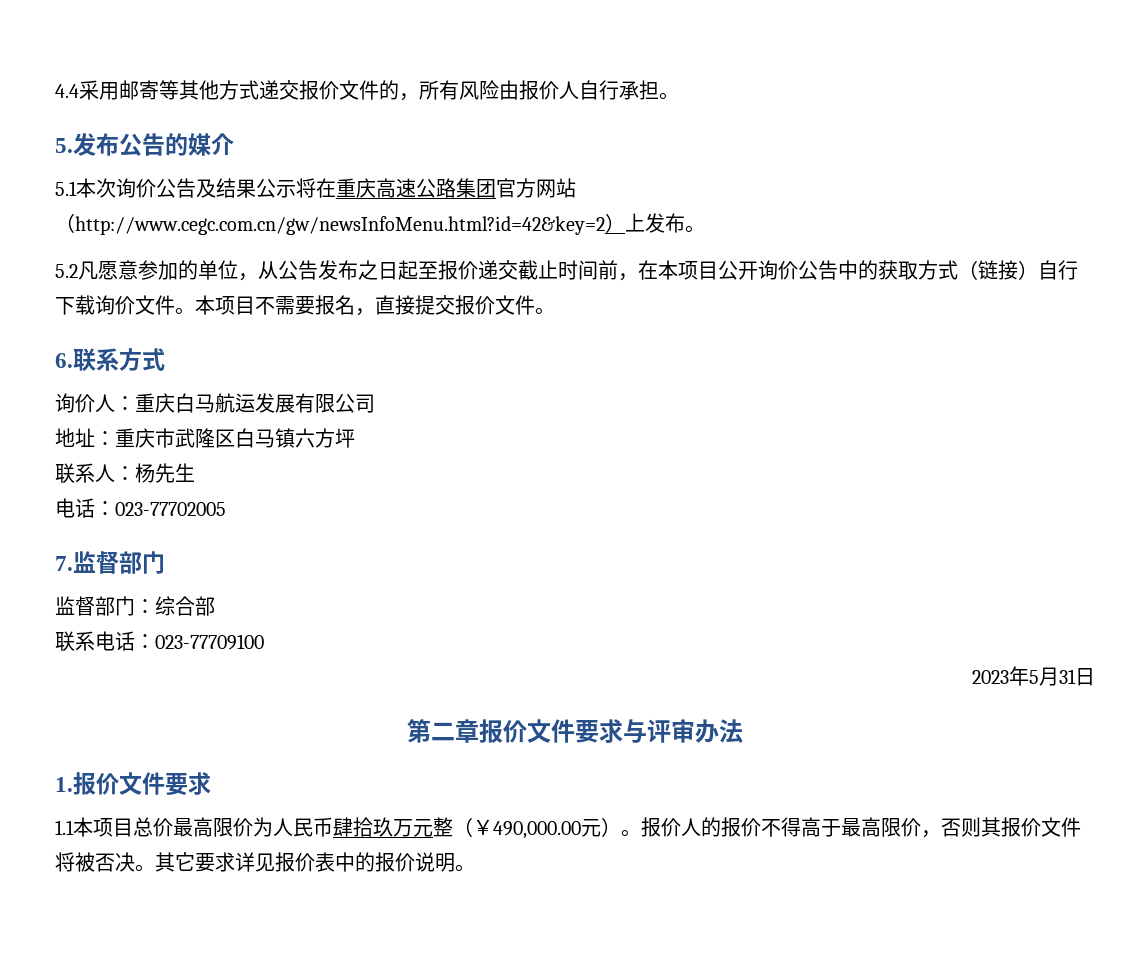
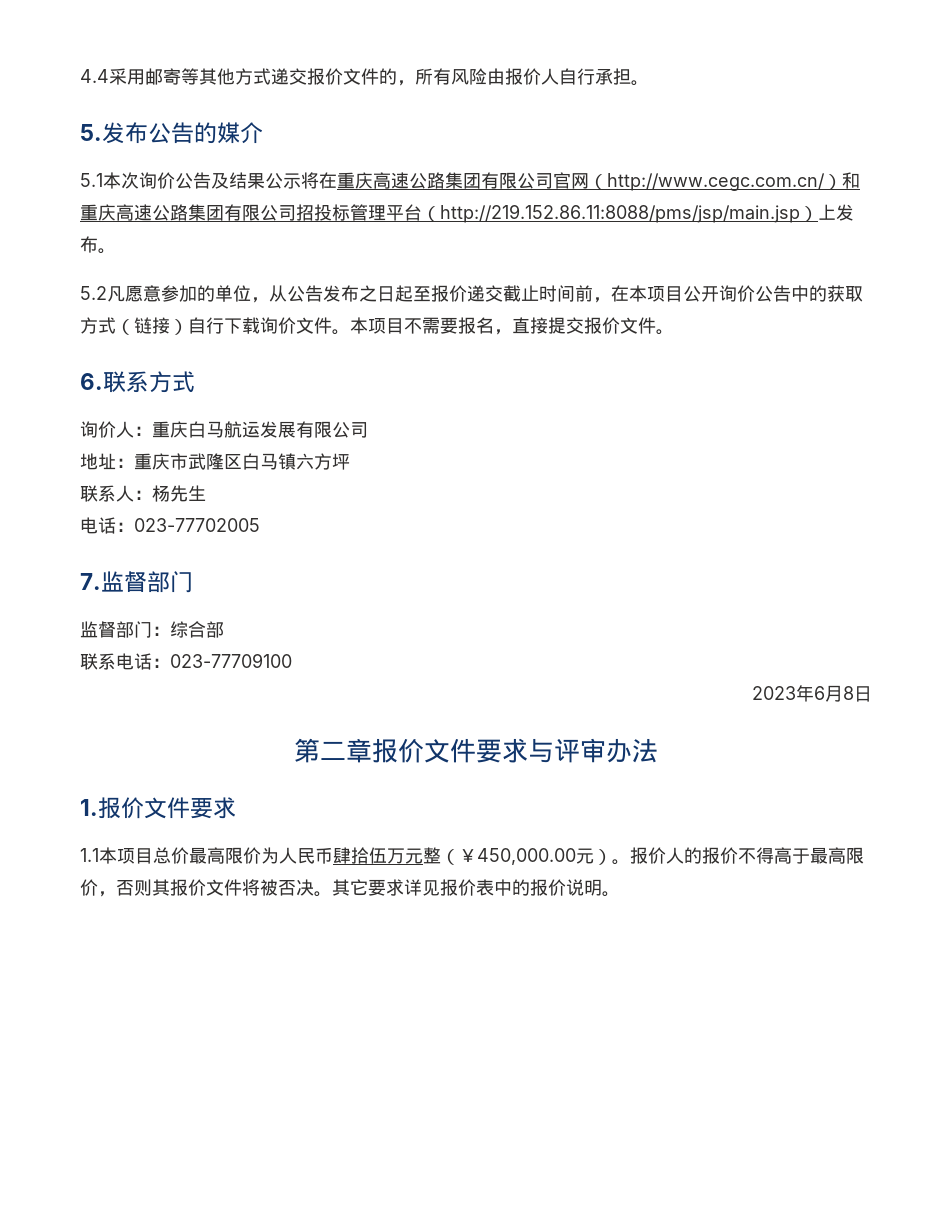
[496,178,576,198] [55,213,605,235] 官方网站（http://www.cegc.com.cn/gw/newsInfoMenu.html?id=42&key=2 -> [481,172,860,191] [80,204,800,223] 有限公司官网（http://www.cegc.com.cn/）和重庆高速公路集团有限公司招投标管理平台（http://219.152.86.11:8088/pms/jsp/main.jsp
[1029,667,1076,686] 5月31 -> [814,685,854,702] 6月8
[373,817,393,837] 玖 -> [369,847,387,864] 伍
[493,821,581,839] 490,000.00 -> [477,848,576,865] 450,000.00

